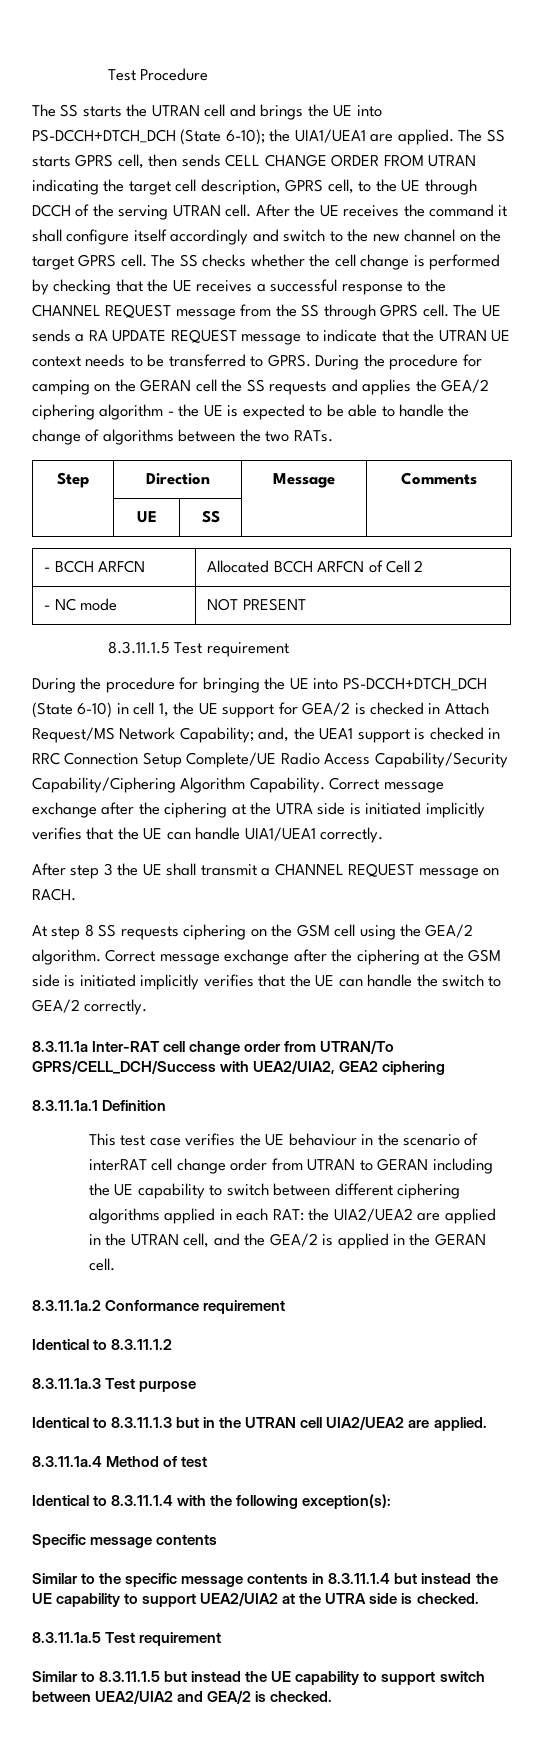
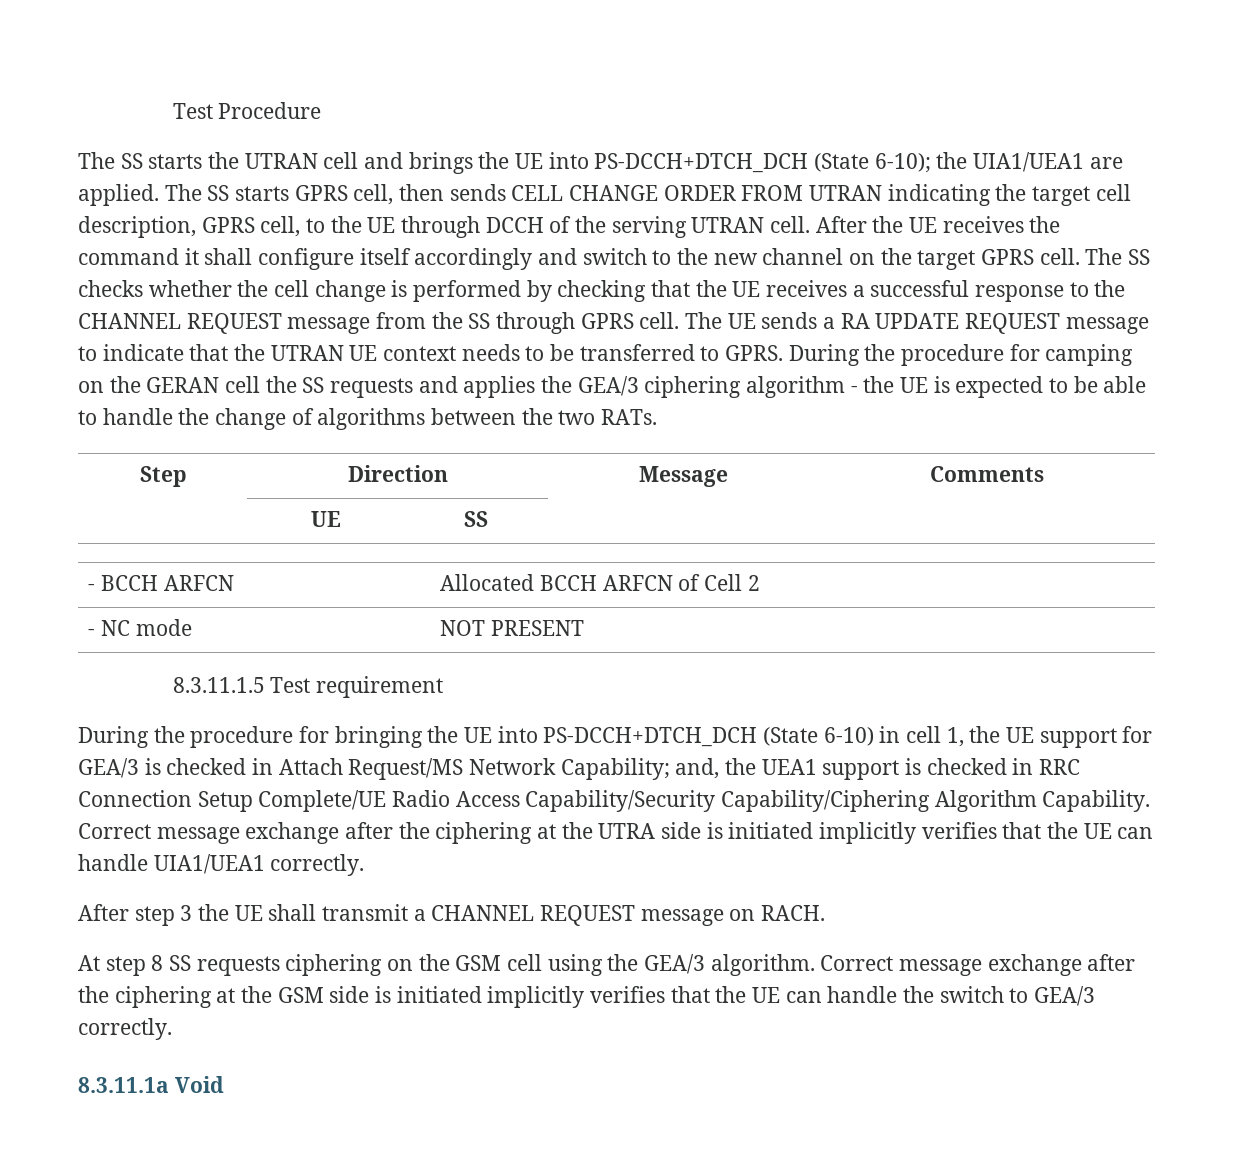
[441,379,490,393] GEA/2 -> [577,376,639,396] GEA/3
[302,702,351,716] GEA/2 -> [78,758,139,778] GEA/3
[425,924,474,938] GEA/2 -> [644,954,706,974] GEA/3
[32,999,80,1013] GEA/2 -> [1034,986,1096,1006] GEA/3
[92,1040,395,1055] [32,1060,446,1075] [32,1100,167,1111] [88,1133,479,1146] [88,1158,493,1174] [88,1183,461,1199] [88,1208,496,1224] [88,1233,486,1249] [88,1258,115,1271] [32,1300,286,1314] [32,1339,173,1350] [32,1378,197,1392] [32,1416,487,1431] [32,1456,208,1467] [32,1494,392,1509] [32,1534,218,1548] [32,1573,498,1587] [32,1592,479,1607] [32,1632,222,1646] [32,1671,485,1685] [32,1690,333,1704] Inter-RAT cell change order from UTRAN/To GPRS/CELL_DCH/Success with UEA2/UIA2, GEA2 ciphering // 8.3.11.1a.1 Definition // This test case verifies the UE behaviour in the scenario of interRAT cell change order from UTRAN to GERAN including the UE capability to switch between different ciphering algorithms applied in each RAT: the UIA2/UEA2 are applied in the UTRAN cell, and the GEA/2 is applied in the GERAN cell. // 8.3.11.1a.2 Conformance requirement // Identical to 8.3.11.1.2 // 8.3.11.1a.3 Test purpose // Identical to 8.3.11.1.3 but in the UTRAN cell UIA2/UEA2 are applied. // 8.3.11.1a.4 Method of test // Identical to 8.3.11.1.4 with the following exception(s): // Specific message contents // Similar to the specific message contents in 8.3.11.1.4 but instead the UE capability to support UEA2/UIA2 at the UTRA side is checked. // 8.3.11.1a.5 Test requirement // Similar to 8.3.11.1.5 but instead the UE capability to support switch between UEA2/UIA2 and GEA/2 is checked. -> [174,1076,224,1093] Void

